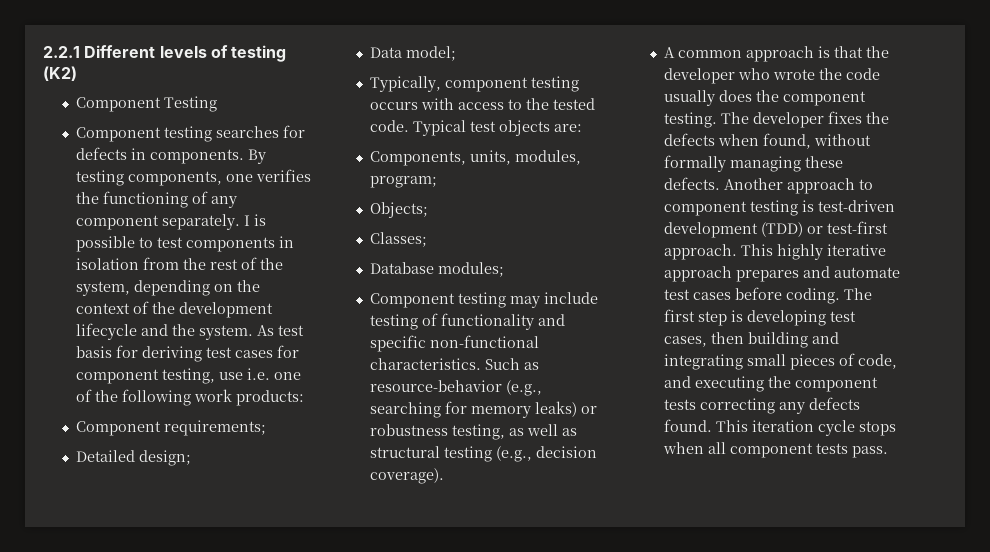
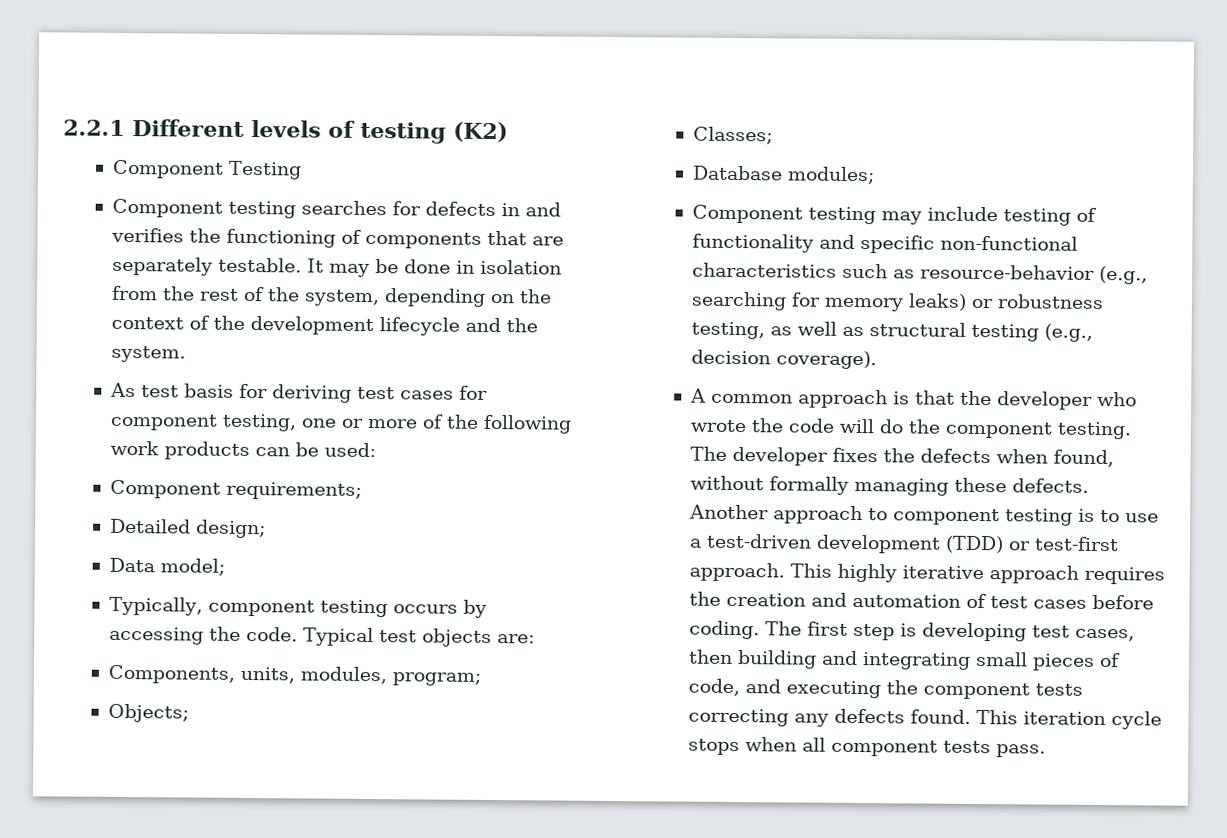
[150,149,267,164] [76,169,312,186] [76,191,238,208] [76,214,267,230] [76,236,276,252] components. By testing components, one verifies the functioning of any component separately. I is possible to test components -> [524,202,561,217] [110,227,564,249] [111,256,451,277] and verifies the functioning of components that are separately testable. It may be done
(254, 332) none -> (186, 354) //
[219,368,302,380] use i.e. one -> [300,418,417,429] one or more
[236,390,305,406] products: -> [163,441,376,461] products can be used:
[421,98,596,110] with access to the tested -> [462,599,487,618] [108,626,241,645] by accessing the
[370,358,521,370] characteristics. Such -> [691,262,888,279] characteristics such
[664,90,753,106] usually does -> [838,418,904,434] will do
(815, 206) none -> [1099,509,1159,523] [688,538,702,548] to use a
[736,266,901,282] prepares and automate -> [1083,566,1165,585] [688,591,987,609] requires the creation and automation of

